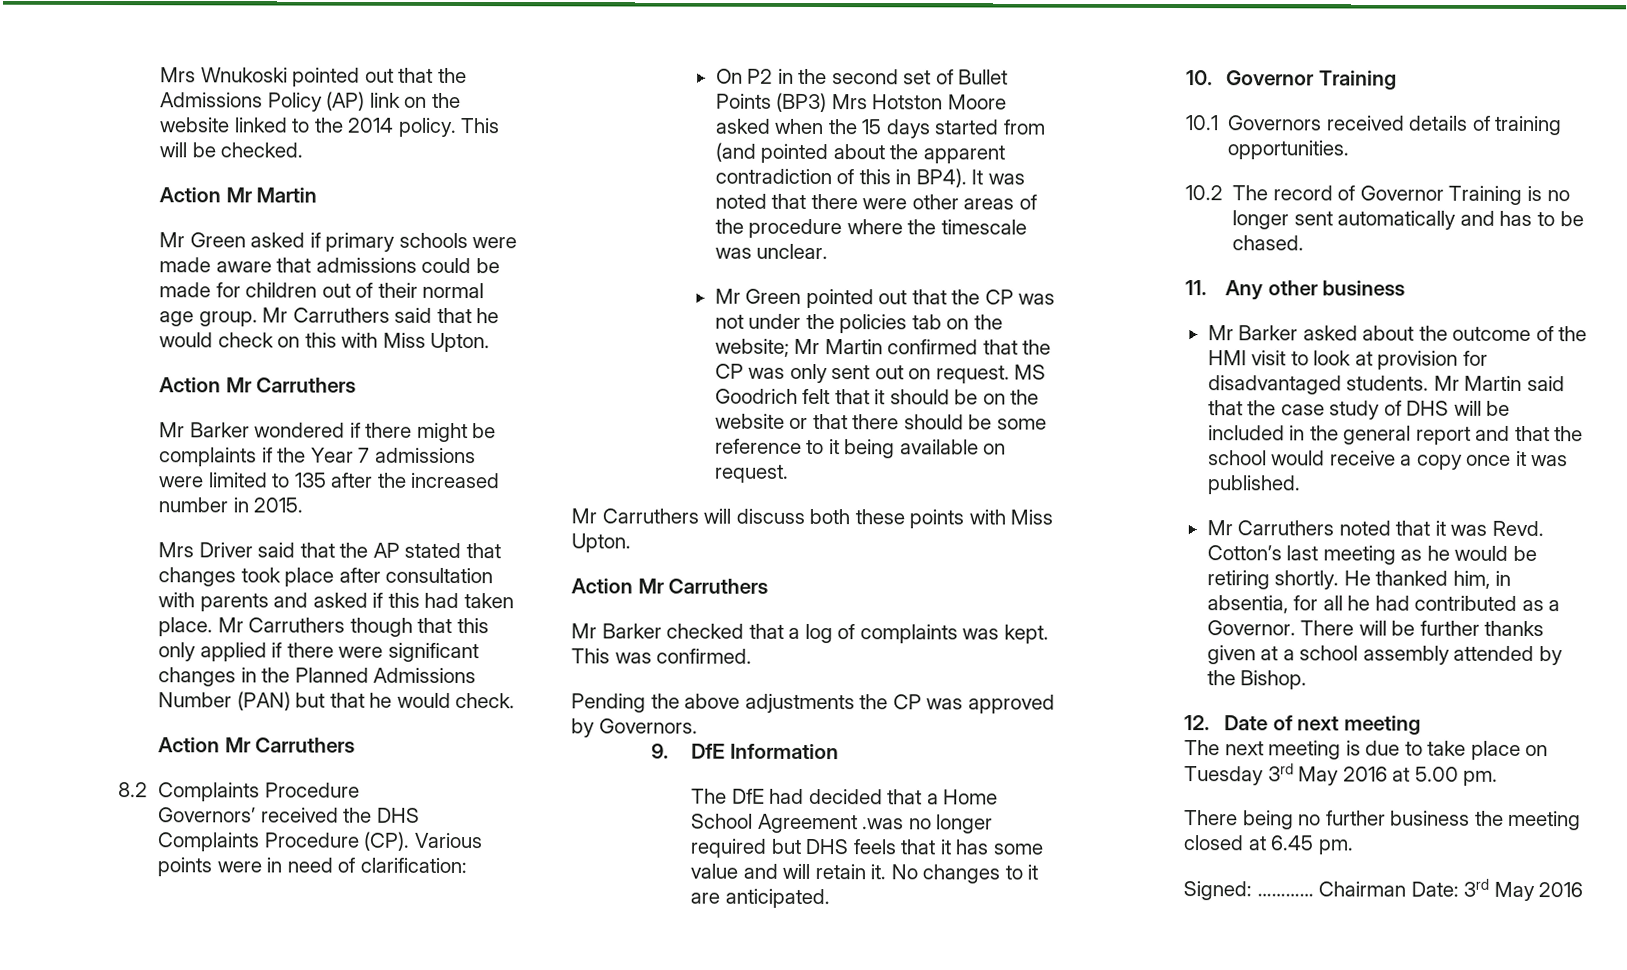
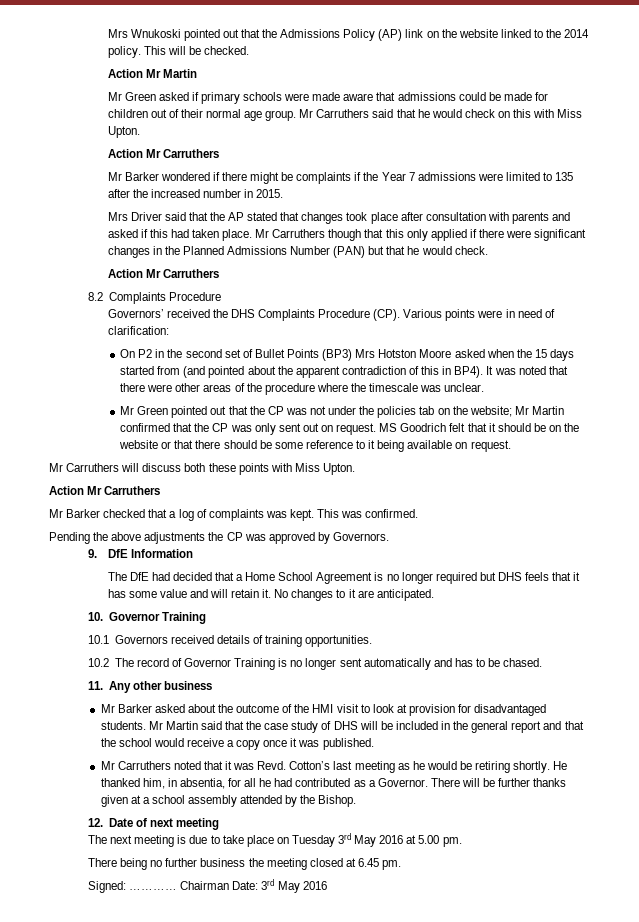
[862,818,905,830] .was -> [374,572,384,581] is

